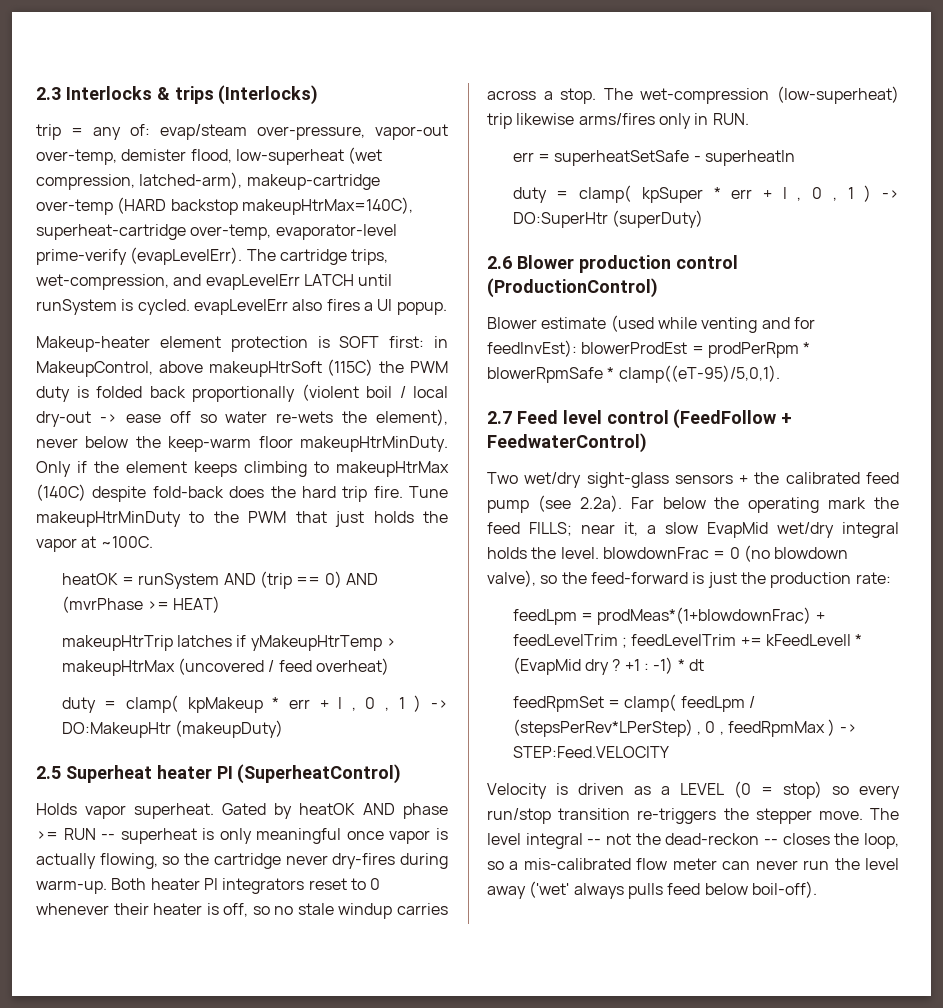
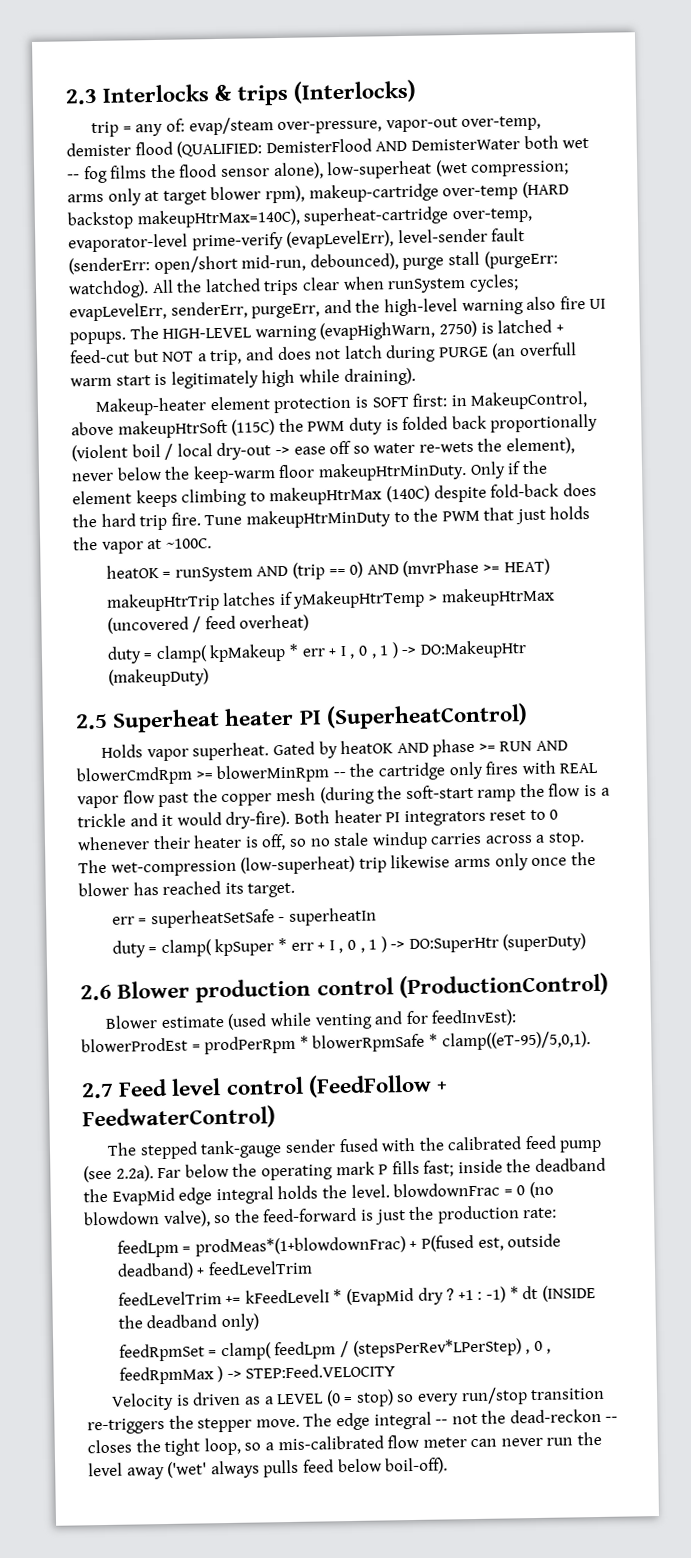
[190,147,383,165] [36,172,243,190] flood, low-superheat (wet compression, latched-arm), -> [134,135,590,158] [67,159,570,184] [67,185,305,206] flood (QUALIFIED: DemisterFlood AND DemisterWater both wet -- fog films the flood sensor alone), low-superheat (wet compression; arms only at target blower rpm),
[130,247,389,265] [36,274,393,290] [36,299,447,315] (evapLevelErr). The cartridge trips, wet-compression, and evapLevelErr LATCH until runSystem is cycled. evapLevelErr also fires a UI popup. -> [286,228,526,249] [68,250,558,275] [68,274,519,299] [69,296,607,322] [69,319,564,345] [70,342,578,366] [70,367,416,389] (evapLevelErr), level-sender fault (senderErr: open/short mid-run, debounced), purge stall (purgeErr: watchdog). All the latched trips clear when runSystem cycles; evapLevelErr, senderErr, purgeErr, and the high-level warning also fire UI popups. The HIGH-LEVEL warning (evapHighWarn, 2750) is latched + feed-cut but NOT a trip, and does not latch during PURGE (an overfull warm start is legitimately high while draining).
[101,828,448,844] [36,853,449,869] [36,880,107,894] -- superheat is only meaningful once vapor is actually flowing, so the cartridge never dry-fires during warm-up. -> [536,740,569,751] [76,760,599,786] [77,783,610,809] [77,810,291,829] AND blowerCmdRpm >= blowerMinRpm -- the cartridge only fires with REAL vapor flow past the copper mesh (during the soft-start ramp the flow is a trickle and it would dry-fire).
[578,113,749,129] arms/fires only in RUN. -> [453,851,596,871] [78,881,296,898] arms only once the blower has reached its target.
[487,472,749,488] Two wet/dry sight-glass sensors + -> [107,1137,417,1160] The stepped tank-gauge sender fused with
[874,497,899,509] [487,522,834,538] the feed FILLS; near it, a slow EvapMid wet/dry -> [378,1157,607,1177] [83,1187,213,1206] P fills fast; inside the deadband the EvapMid edge
[512,634,628,648] feedLevelTrim ; -> [420,1233,562,1252] [116,1260,313,1280] P(fused est, outside deadband) + feedLevelTrim //
(704, 665) none -> [541,1285,596,1302] [117,1313,259,1332] (INSIDE the deadband only)
[487,833,521,845] level -> [335,1412,370,1431] edge
(860, 839) none -> [164,1438,201,1457] tight

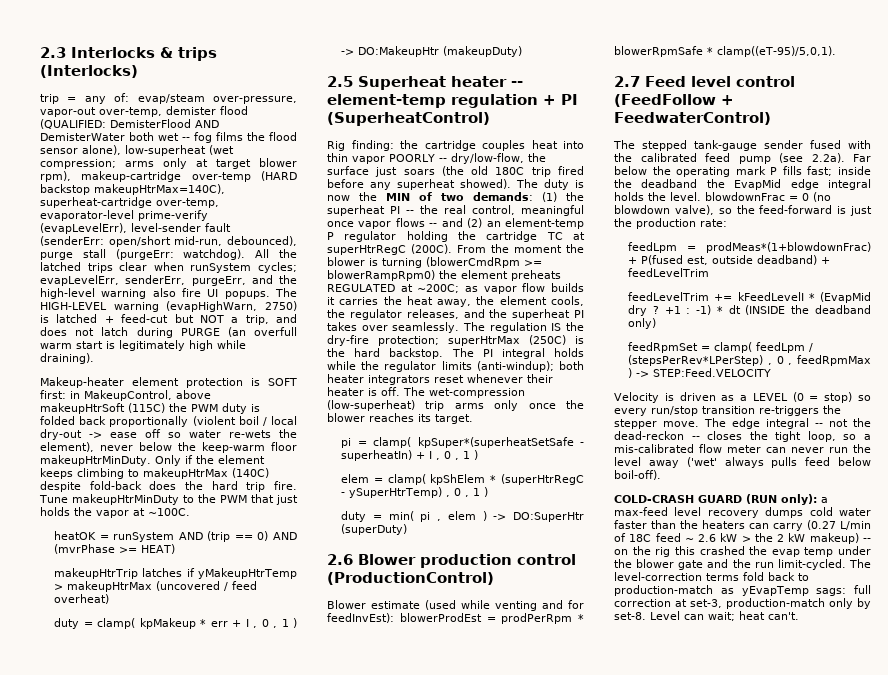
[298,703,528,730] [101,738,569,762] [76,760,599,786] [77,783,610,809] [77,809,559,829] [77,831,586,851] PI (SuperheatControl) // Holds vapor superheat. Gated by heatOK AND phase >= RUN AND blowerCmdRpm >= blowerMinRpm -- the cartridge only fires with REAL vapor flow past the copper mesh (during the soft-start ramp the flow is a trickle and it would dry-fire). Both heater PI integrators reset to 0 whenever their heater is off, so no stale windup carries across a stop. -> [511,81,523,87] [327,94,578,108] [327,112,490,126] [327,140,584,151] [327,153,546,164] [327,166,584,177] [327,179,584,190] [327,192,584,202] [327,205,584,216] [327,218,584,229] [327,231,585,242] [327,244,584,255] [327,257,542,268] [327,270,561,281] [327,283,584,294] [327,296,584,307] [327,309,584,320] [327,322,584,333] [327,335,584,346] [327,348,584,359] [327,361,584,372] [327,374,553,385] [327,387,400,396] -- element-temp regulation + PI (SuperheatControl) // Rig finding: the cartridge couples heat into thin vapor POORLY -- dry/low-flow, the surface just soars (the old 180C trip fired before any superheat showed). The duty is now the MIN of two demands: (1) the superheat PI -- the real control, meaningful once vapor flows -- and (2) an element-temp P regulator holding the cartridge TC at superHtrRegC (200C). From the moment the blower is turning (blowerCmdRpm >= blowerRampRpm0) the element preheats REGULATED at ~200C; as vapor flow builds it carries the heat away, the element cools, the regulator releases, and the superheat PI takes over seamlessly. The regulation IS the dry-fire protection; superHtrMax (250C) is the hard backstop. The PI integral holds while the regulator limits (anti-windup); both heater integrators reset whenever their heater is off.
[390,854,451,869] likewise -> (445, 406) none
[132,881,222,896] has reached -> [369,413,414,422] reaches
[111,907,377,929] [111,936,387,958] err = superheatSetSafe - superheatIn // duty = clamp( kpSuper * err + I , 0 , 1 ) -> [341,437,584,448] [341,450,479,461] [341,474,584,485] [341,487,489,498] [341,511,487,522] pi = clamp( kpSuper*(superheatSetSafe - superheatIn) + I , 0 , 1 ) // elem = clamp( kpShElem * (superHtrRegC - ySuperHtrTemp) , 0 , 1 ) // duty = min( pi , elem )
(449, 1466) none -> [614,494,828,505] [614,507,871,518] [614,520,871,531] [614,533,871,544] [614,546,871,557] [614,559,871,570] [614,572,809,581] [614,585,871,596] [614,598,871,609] [614,611,799,621] // COLD-CRASH GUARD (RUN only): a max-feed level recovery dumps cold water faster than the heaters can carry (0.27 L/min of 18C feed ~ 2.6 kW > the 2 kW makeup) -- on the rig this crashed the evap temp under the blower gate and the run limit-cycled. The level-correction terms fold back to production-match as yEvapTemp sags: full correction at set-3, production-match only by set-8. Level can wait; heat can't.

